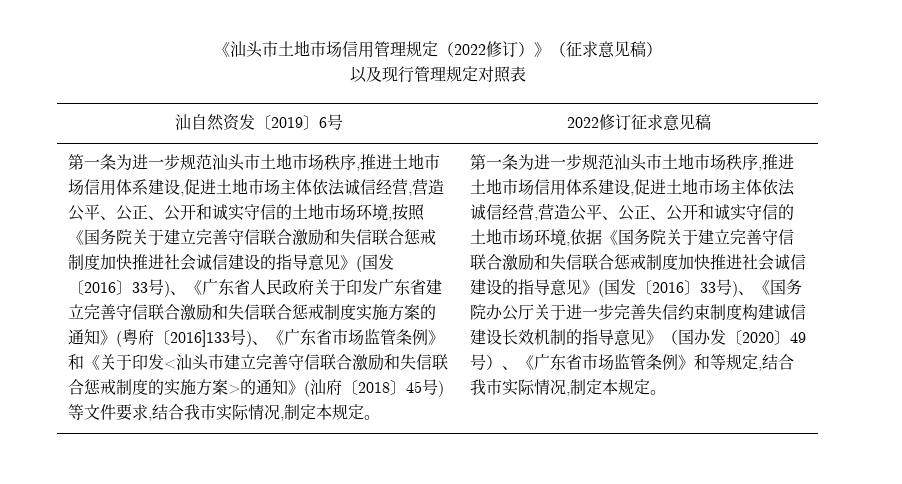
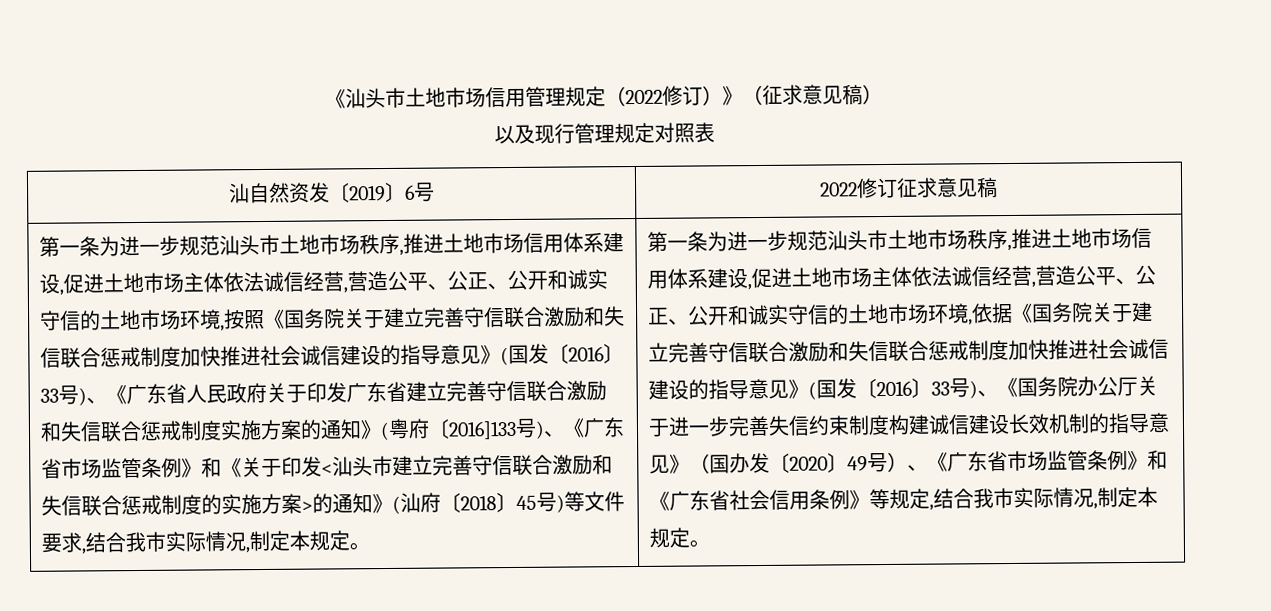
(710, 362) none -> [648,489,870,511] 《广东省社会信用条例》

